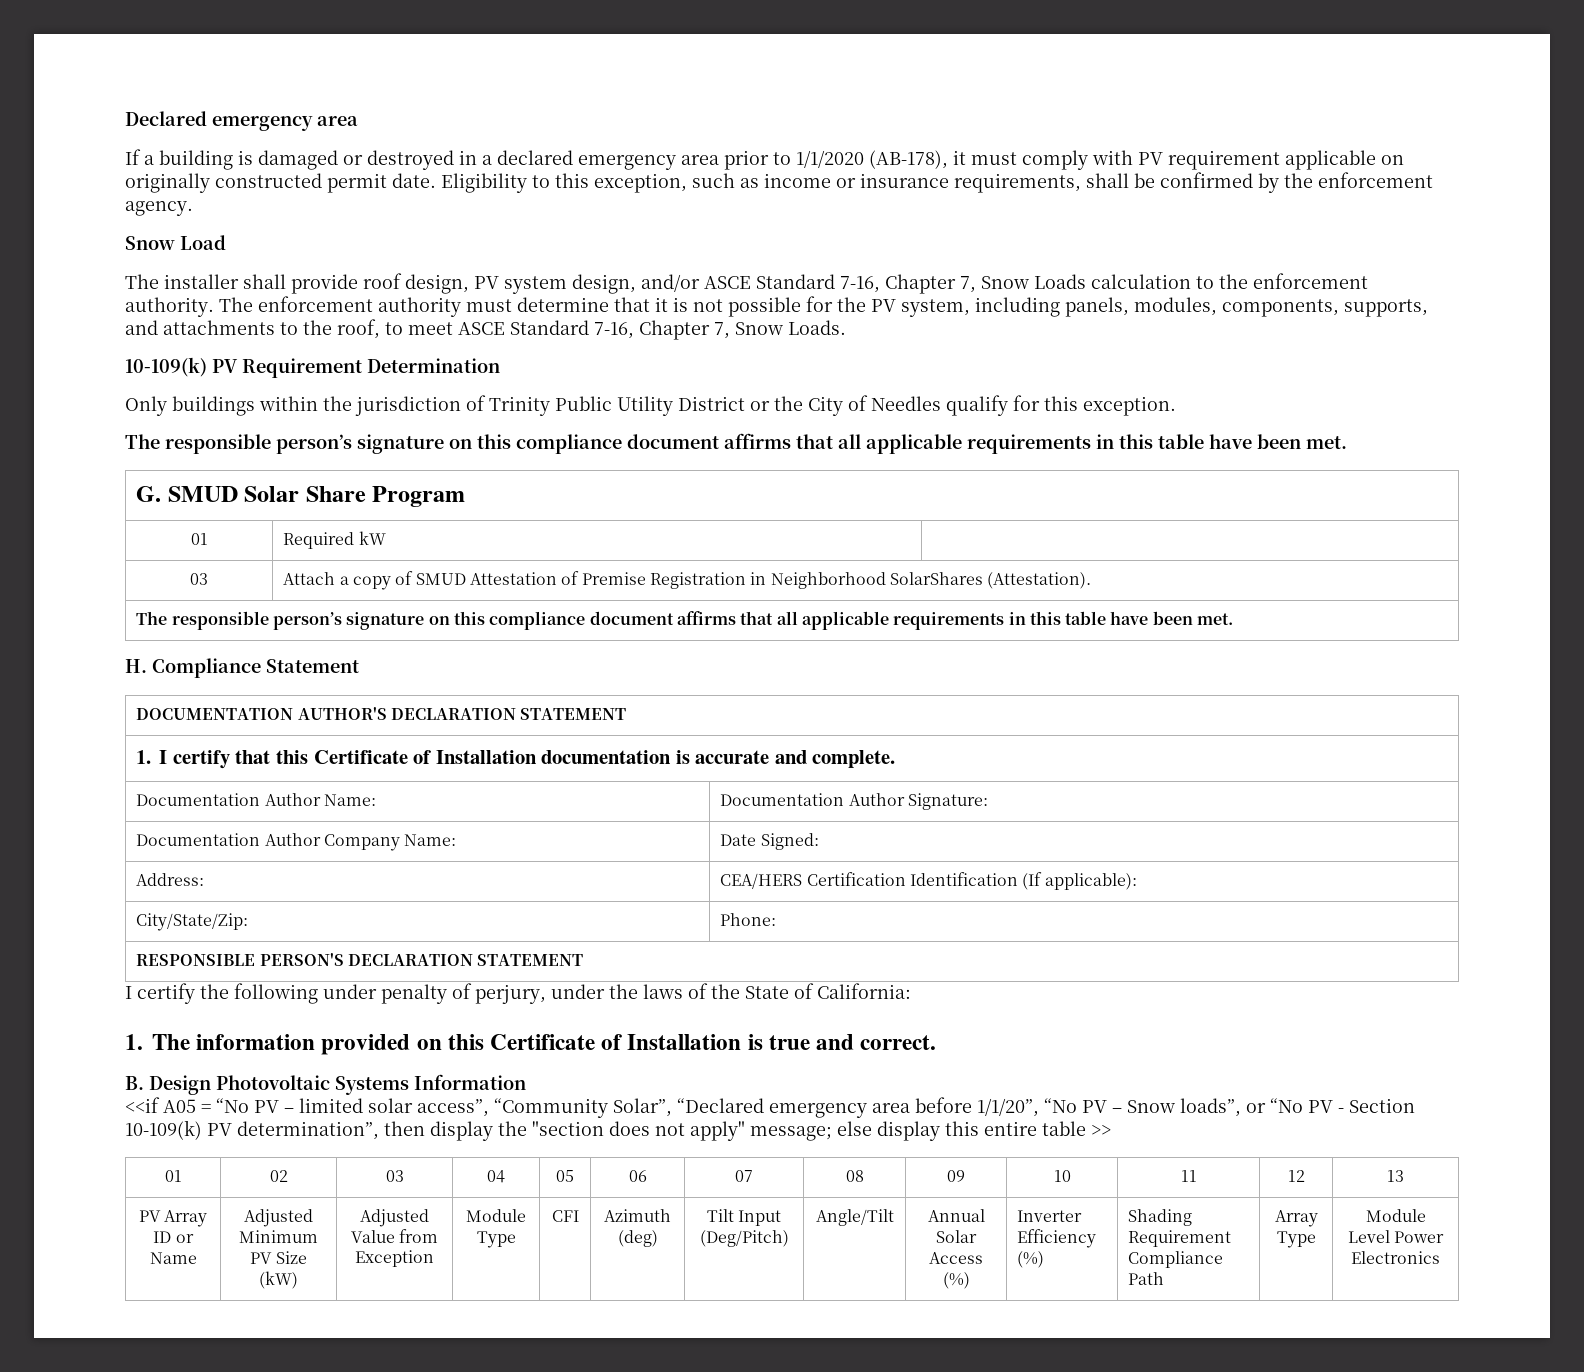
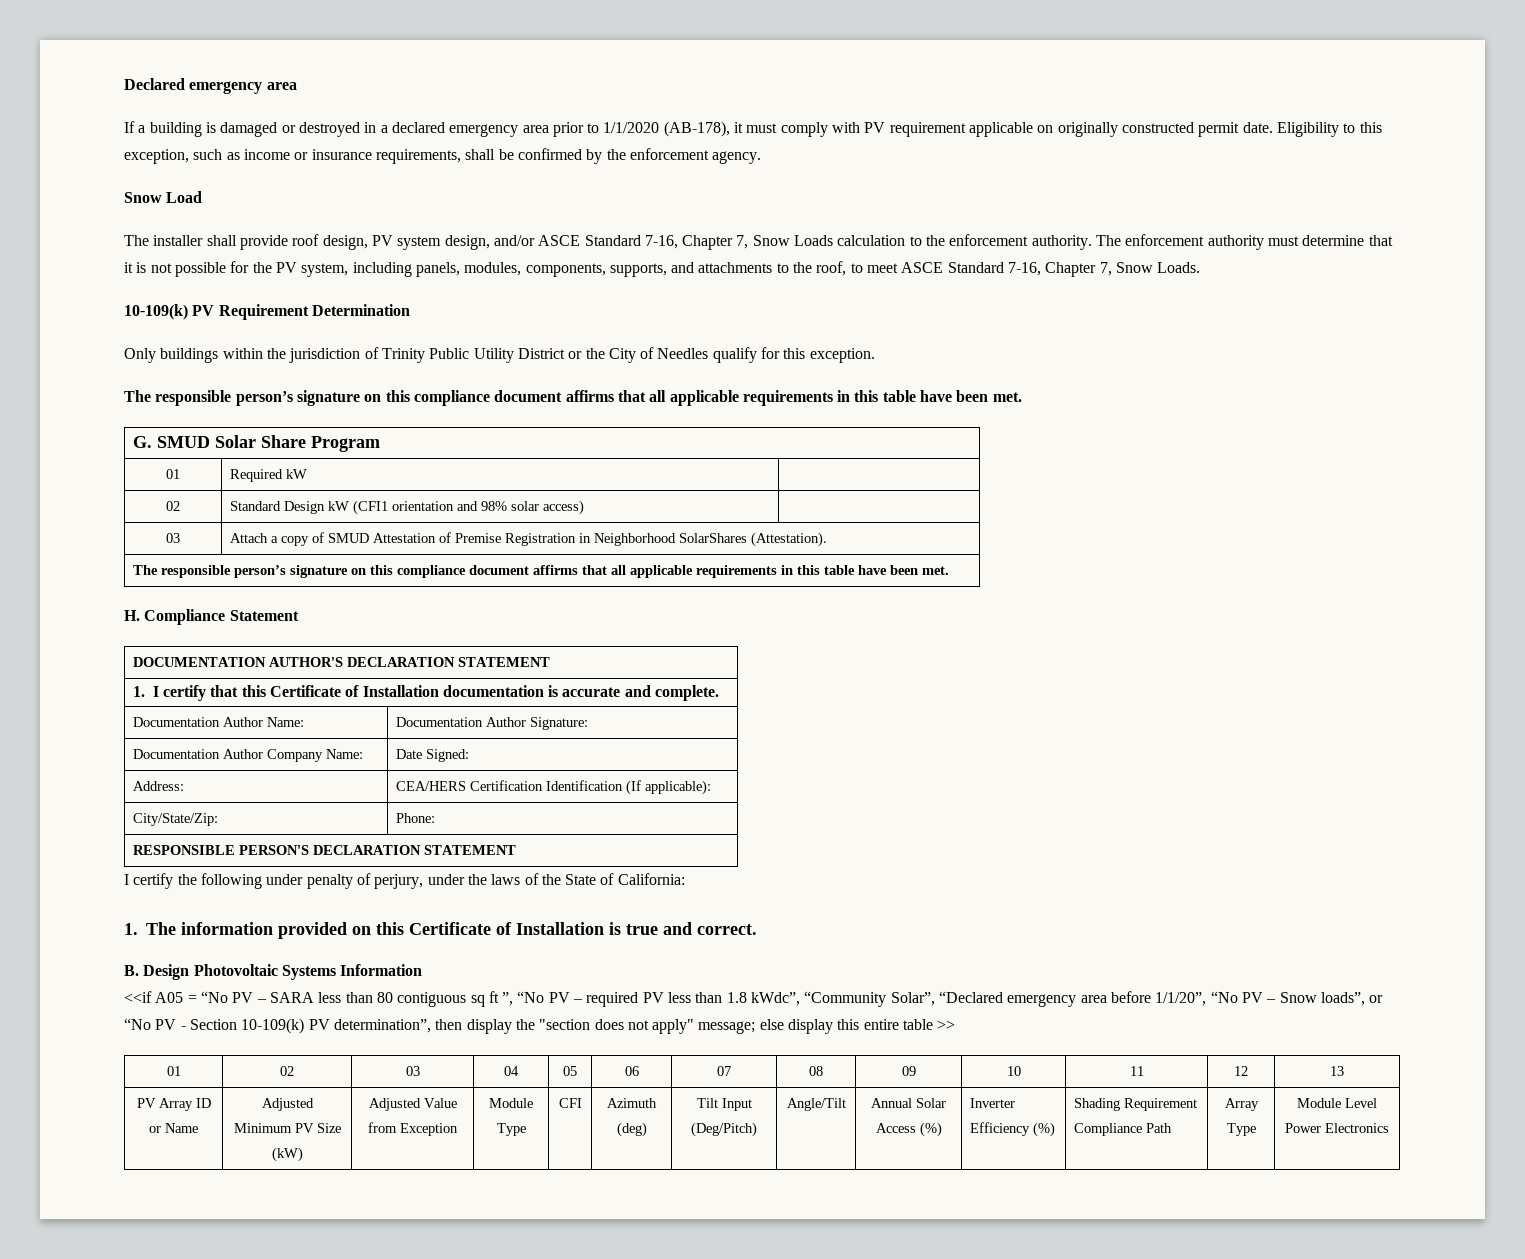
(386, 538) none -> [166,501,180,511] [230,500,585,515] // 02 | Standard Design kW (CFI1 orientation and 98% solar access) |
[299,1098,489,1117] limited solar access”, -> [269,991,801,1007] SARA less than 80 contiguous sq ft ”, “No PV – required PV less than 1.8 kWdc”,

